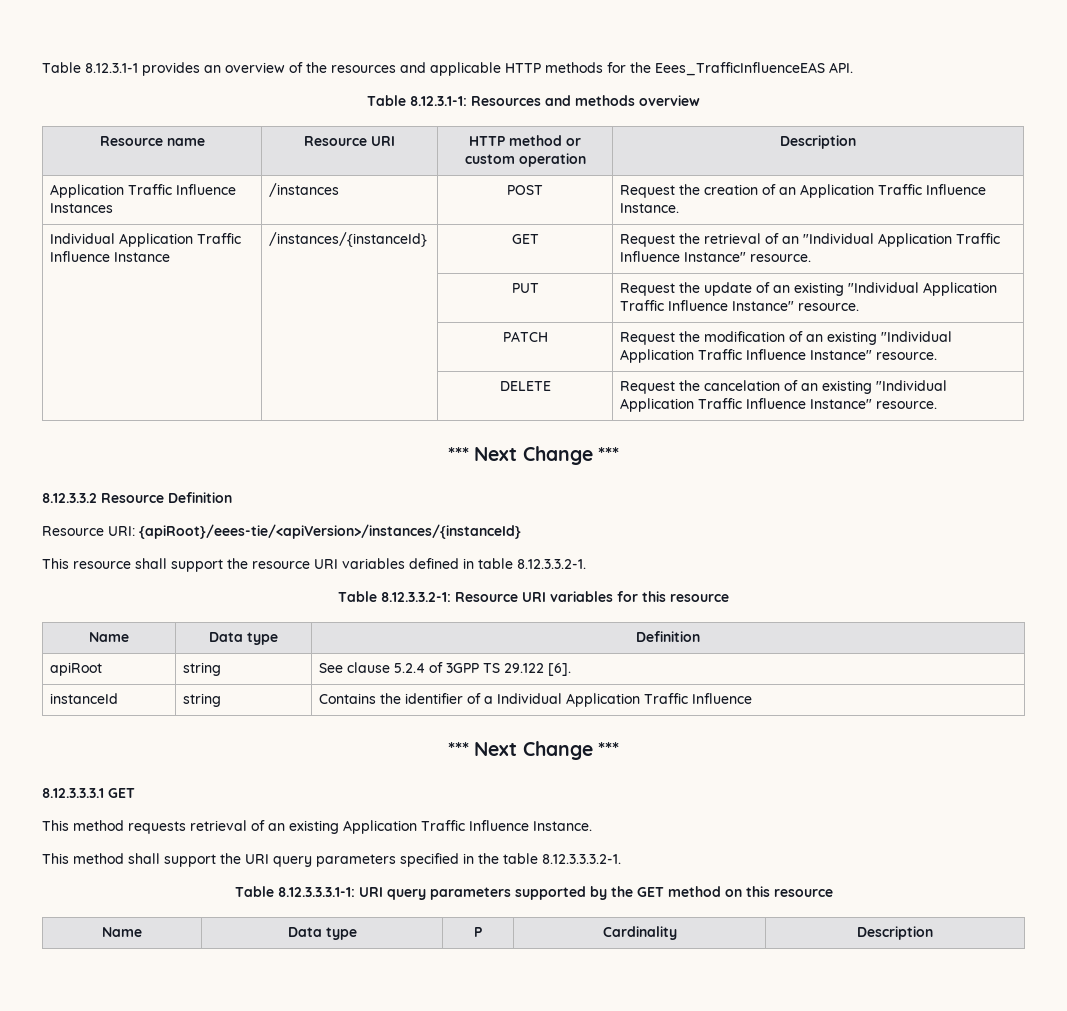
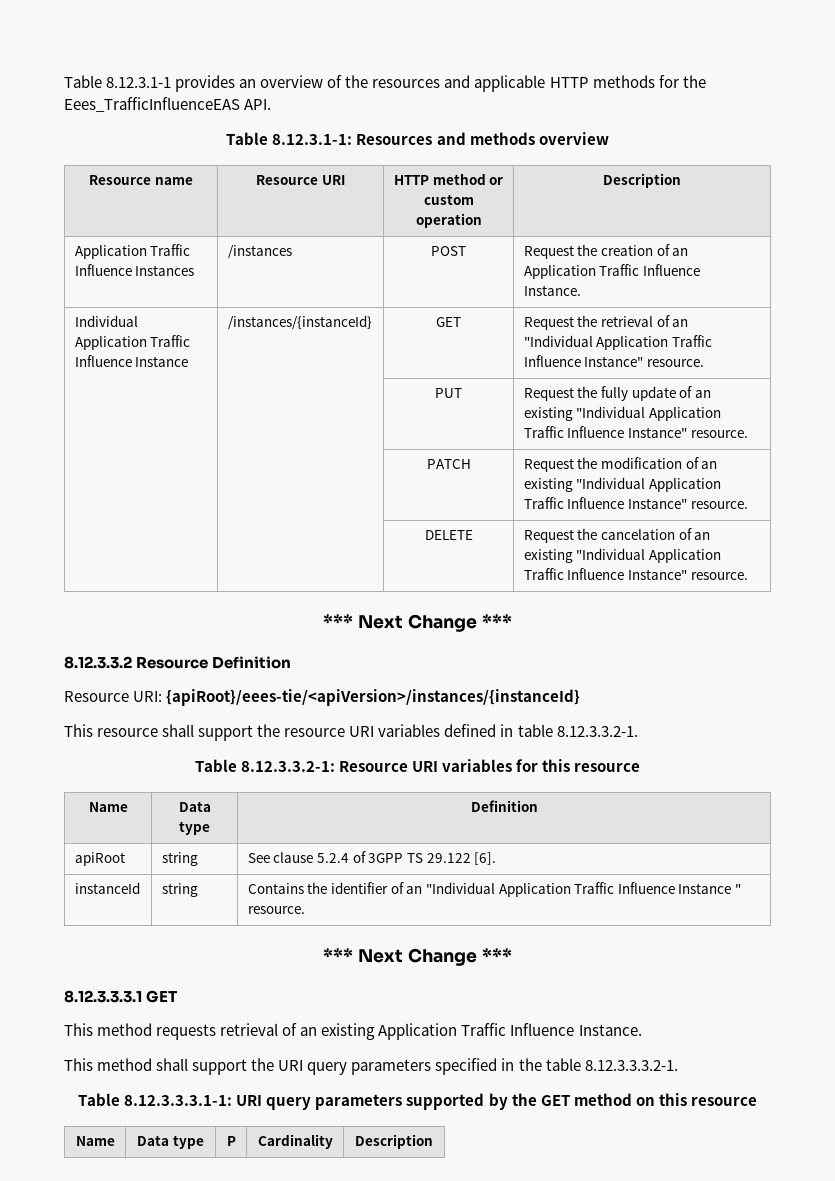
(701, 287) none -> [600,386,628,401] fully
[484,693,753,707] a Individual Application Traffic Influence -> [406,882,742,897] [247,906,305,914] an "Individual Application Traffic Influence Instance " resource.

